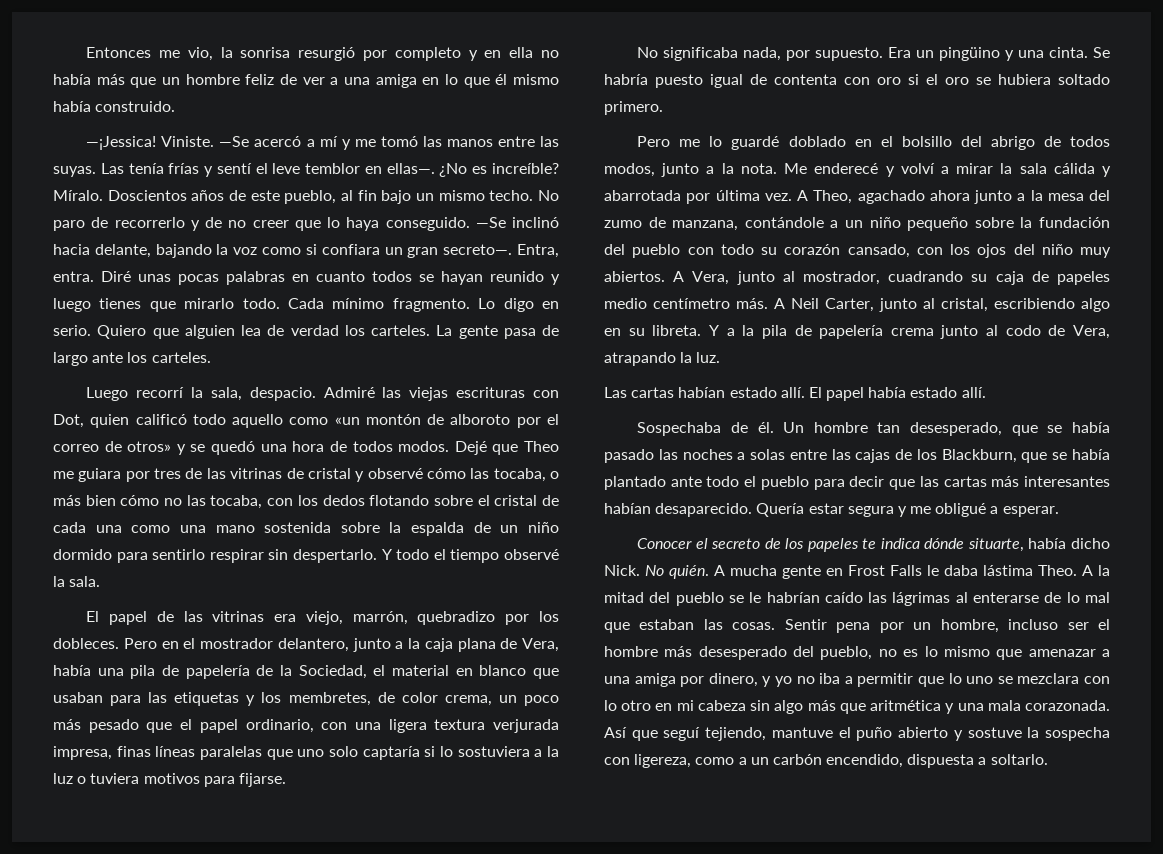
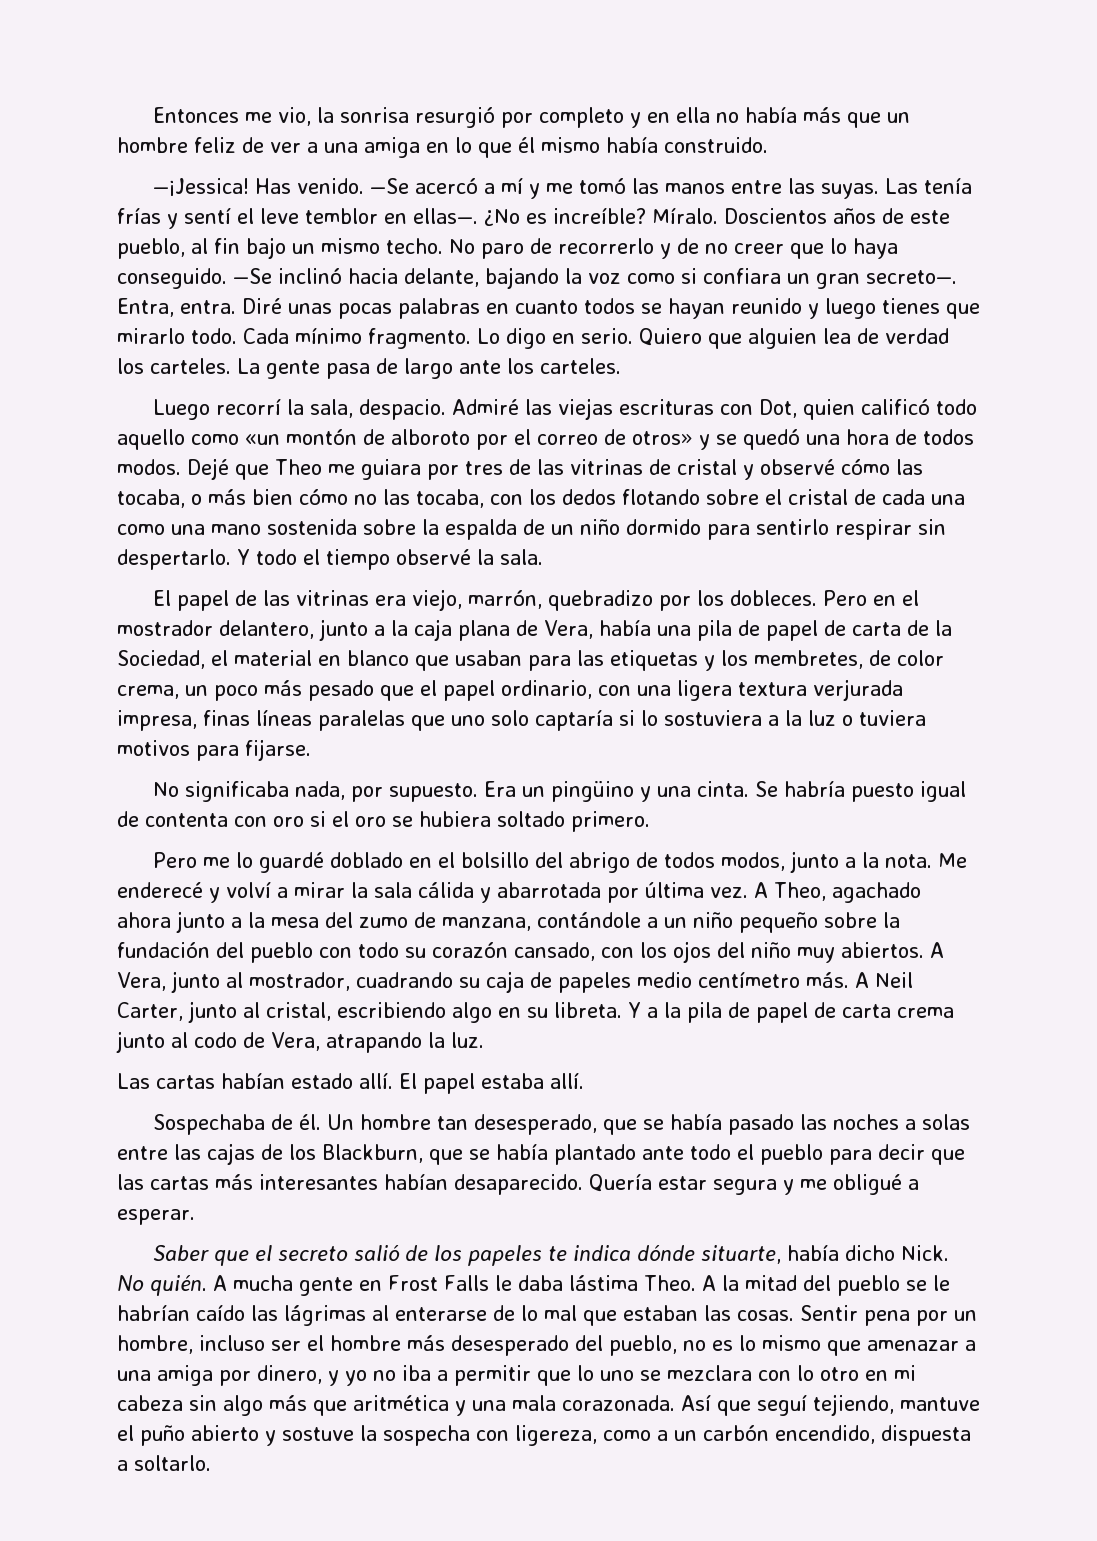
[161,136,215,147] Viniste. -> [255,178,365,194] Has venido.
[185,665,250,679] papelería -> [765,620,901,641] papel de carta
[819,325,884,339] papelería -> [756,1002,891,1023] papel de carta
[868,387,958,398] había estado -> [481,1073,544,1089] estaba
[637,538,693,549] Conocer -> [153,1245,250,1266] Saber que
(761, 543) none -> [354,1245,401,1261] salió

